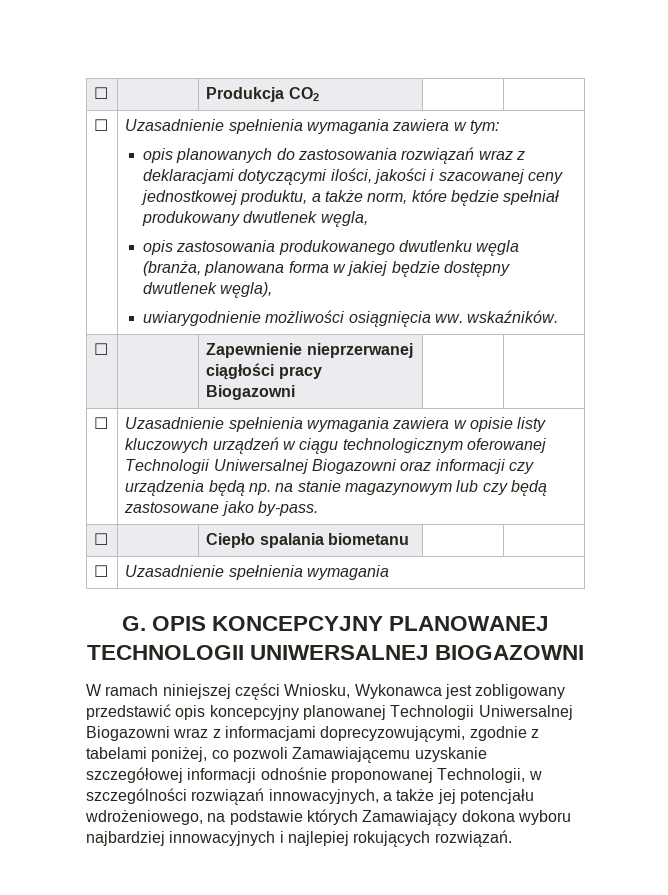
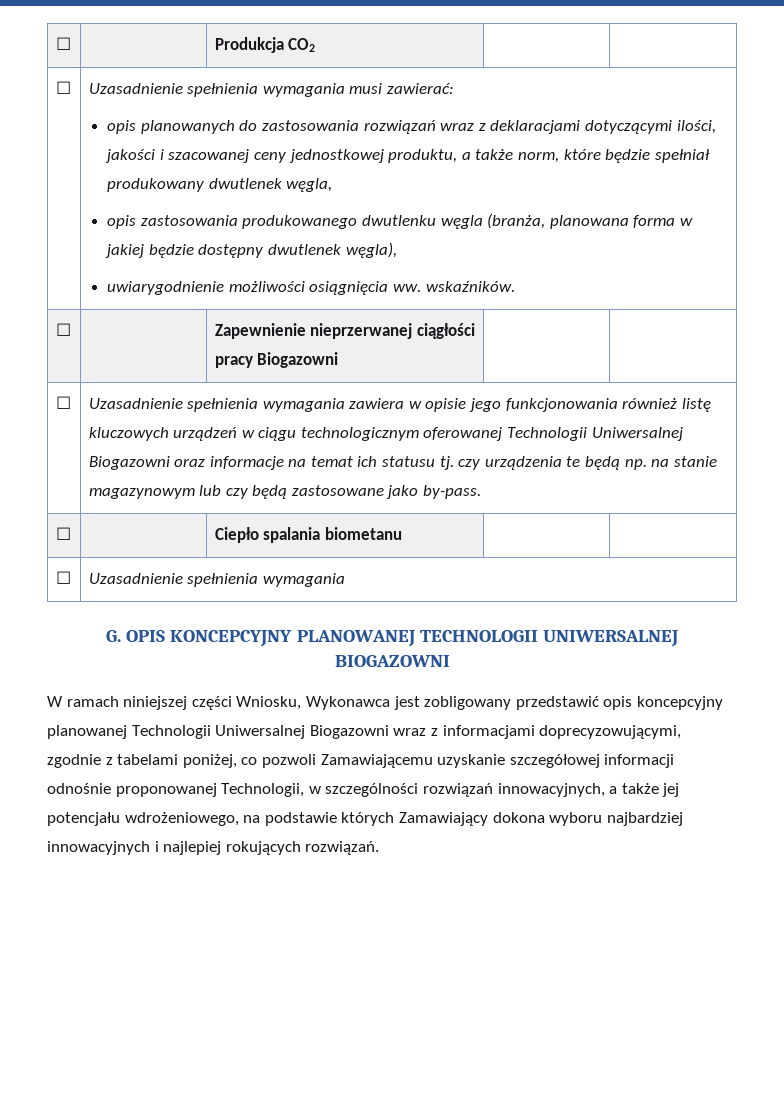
[392,119,500,134] zawiera w tym: -> [349,83,454,94] musi zawierać:
[517,417,547,432] listy -> [469,398,711,412] jego funkcjonowania również listę
[435,459,505,474] informacji -> [209,456,454,470] informacje na temat ich statusu tj.
(205, 488) none -> [566,456,581,467] te

